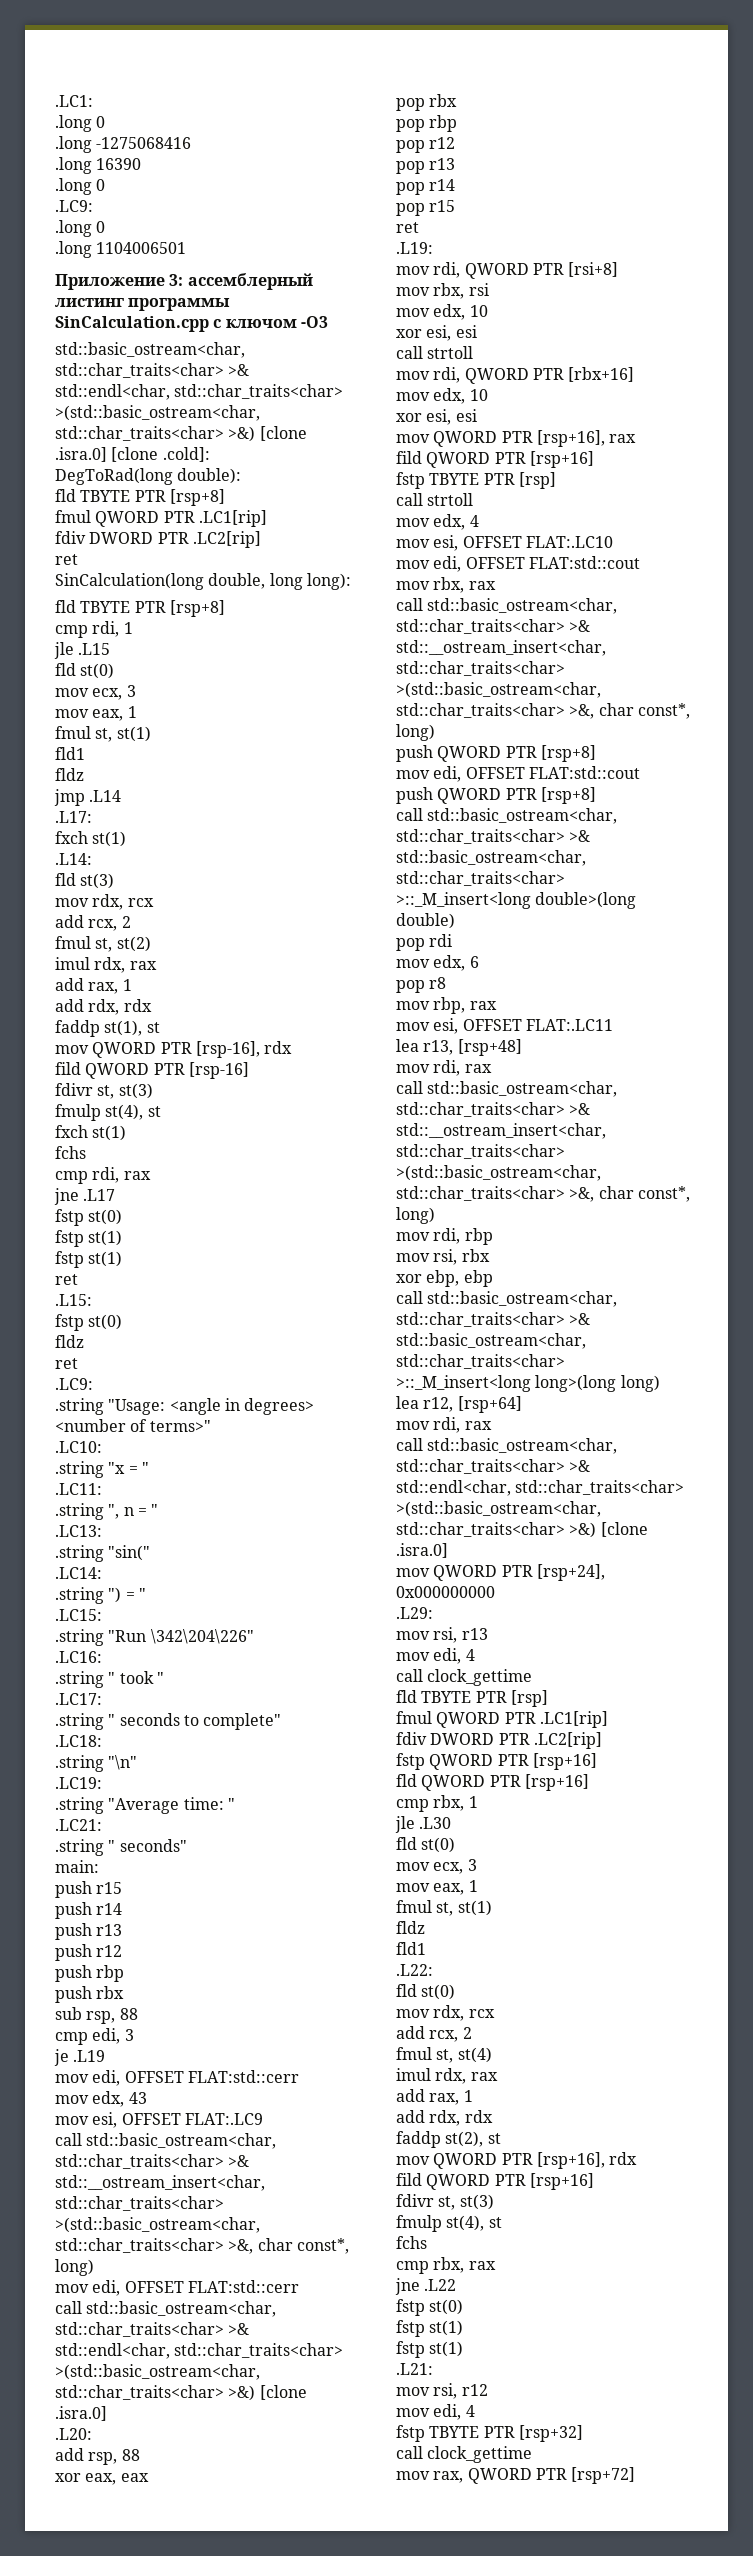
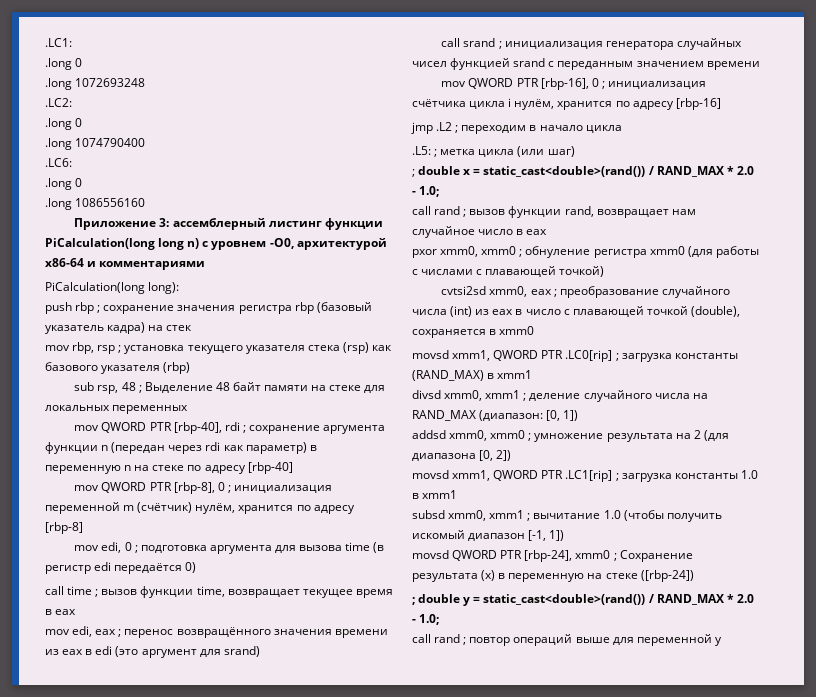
[96,137,192,149] [55,157,142,174] [55,178,106,195] [55,200,93,212] [55,220,106,237] [55,241,187,258] [55,273,313,290] [55,298,231,311] [55,316,328,332] [55,342,245,358] [55,363,250,378] [55,384,344,400] [55,405,260,421] [55,426,307,442] [55,447,210,462] [55,468,242,485] [55,489,225,506] [55,510,267,527] [55,531,261,548] [55,554,78,565] [55,573,351,590] [55,600,225,617] [55,621,133,638] [54,642,111,659] [55,663,115,679] [55,685,136,700] [55,706,137,721] [55,726,151,742] [55,747,85,760] [55,768,84,781] [54,789,122,806] [55,811,92,823] [55,831,127,847] [55,853,92,865] [55,873,115,889] [55,894,154,910] [55,915,131,931] [55,936,151,952] [55,957,157,973] [55,978,132,994] [55,999,152,1015] [55,1020,160,1037] [55,1041,293,1058] [55,1062,249,1079] [55,1083,153,1099] [55,1104,161,1121] [55,1125,127,1141] [55,1146,86,1159] [55,1167,151,1184] [54,1188,116,1205] [55,1209,123,1226] [55,1230,123,1247] [55,1251,123,1268] [55,1274,78,1285] [55,1294,92,1306] [55,1314,123,1331] [55,1335,84,1348] [55,1358,78,1369] [55,1378,93,1390] [55,1398,315,1415] [55,1419,211,1432] [55,1441,102,1453] [55,1461,149,1478] [55,1483,102,1495] [55,1503,159,1520] [55,1525,102,1537] [55,1545,151,1562] [55,1567,102,1579] [55,1587,146,1604] [55,1609,102,1621] [55,1629,254,1646] [55,1651,102,1663] [55,1671,164,1688] [55,1693,102,1705] [55,1713,282,1730] [55,1735,102,1747] [55,1755,138,1772] [55,1777,102,1789] [55,1797,235,1814] [55,1819,102,1831] [55,1839,187,1856] [55,1860,99,1873] [55,1881,123,1898] [55,1902,123,1919] [55,1923,123,1940] [55,1944,123,1961] [55,1965,125,1982] [55,1986,125,2003] [55,2007,138,2024] [55,2028,134,2045] [54,2049,106,2066] [55,2070,299,2086] [55,2091,147,2107] [55,2112,263,2128] [55,2133,277,2149] [55,2154,250,2169] [55,2175,265,2191] [55,2196,224,2211] [55,2217,260,2233] [55,2238,349,2254] [55,2259,94,2276] [55,2280,299,2296] [55,2301,277,2317] [55,2322,250,2337] [55,2343,344,2359] [55,2364,260,2380] [55,2385,307,2401] [55,2406,107,2421] [55,2428,92,2440] [55,2448,140,2465] [55,2473,149,2485] [396,94,458,111] [396,115,458,132] [396,137,456,153] [396,158,456,174] [396,179,456,195] [396,200,456,216] [396,222,419,233] [396,242,433,254] [396,262,619,279] [396,283,489,299] [396,304,488,320] [396,325,477,341] [396,346,474,359] [396,367,635,384] [396,388,488,404] [396,409,477,425] [396,430,637,447] [396,451,594,468] [396,472,556,489] [396,493,474,506] [396,514,479,530] [396,535,613,551] [396,556,640,572] [396,577,496,593] [396,598,618,614] [396,619,591,634] [396,640,606,656] [396,661,565,676] [396,682,601,698] [396,703,690,719] [396,724,435,741] [396,745,596,762] [396,766,640,782] [396,787,596,804] [396,808,618,824] [396,829,591,844] [396,850,586,866] [396,871,565,886] [396,892,637,909] [396,913,455,929] [396,934,453,951] [396,955,479,971] [396,977,447,993] [396,997,497,1014] [396,1018,613,1034] [396,1039,522,1056] [396,1060,492,1076] [396,1081,618,1097] [396,1102,591,1117] [396,1123,606,1139] [396,1144,565,1159] [396,1165,601,1181] [396,1186,690,1202] [396,1207,435,1224] [396,1228,493,1245] [396,1249,490,1265] [396,1270,493,1287] [396,1291,618,1307] [396,1312,591,1327] [396,1333,586,1349] [396,1354,565,1369] [396,1375,660,1392] [396,1396,522,1413] [396,1417,492,1433] [396,1438,618,1454] [396,1459,591,1474] [396,1480,685,1496] [396,1501,601,1517] [396,1522,648,1538] [396,1543,448,1558] [396,1564,605,1581] [396,1586,495,1598] [396,1607,433,1619] [396,1627,488,1643] [396,1648,475,1664] [396,1669,533,1686] [396,1690,548,1707] [396,1711,608,1728] [396,1732,602,1749] [396,1753,597,1770] [396,1774,589,1791] [396,1795,478,1812] [395,1816,452,1833] [396,1837,456,1853] [396,1859,477,1874] [396,1880,478,1895] [396,1900,492,1916] [396,1921,425,1934] [396,1942,426,1955] [396,1964,433,1976] [396,1984,456,2000] [396,2005,495,2021] [396,2026,472,2042] [396,2047,492,2063] [396,2068,498,2084] [396,2089,473,2105] [396,2110,493,2126] [396,2131,501,2148] [396,2152,638,2169] [396,2173,594,2190] [396,2194,494,2210] [396,2215,502,2232] [396,2236,427,2249] [396,2257,496,2274] [395,2278,457,2295] [396,2299,464,2316] [396,2320,464,2337] [396,2341,464,2358] [396,2363,433,2375] [396,2383,488,2399] [396,2404,475,2420] [396,2425,583,2442] [396,2446,533,2463] [396,2467,636,2484] -1275068416 // .long 16390 // .long 0 // .LC9: // .long 0 // .long 1104006501 // Приложение 3: ассемблерный листинг программы SinCalculation.cpp с ключом -O3 // std::basic_ostream<char, std::char_traits<char> >& std::endl<char, std::char_traits<char> >(std::basic_ostream<char, std::char_traits<char> >&) [clone .isra.0] [clone .cold]: // DegToRad(long double): // fld TBYTE PTR [rsp+8] // fmul QWORD PTR .LC1[rip] // fdiv DWORD PTR .LC2[rip] // ret // SinCalculation(long double, long long): // fld TBYTE PTR [rsp+8] // cmp rdi, 1 // jle .L15 // fld st(0) // mov ecx, 3 // mov eax, 1 // fmul st, st(1) // fld1 // fldz // jmp .L14 // .L17: // fxch st(1) // .L14: // fld st(3) // mov rdx, rcx // add rcx, 2 // fmul st, st(2) // imul rdx, rax // add rax, 1 // add rdx, rdx // faddp st(1), st // mov QWORD PTR [rsp-16], rdx // fild QWORD PTR [rsp-16] // fdivr st, st(3) // fmulp st(4), st // fxch st(1) // fchs // cmp rdi, rax // jne .L17 // fstp st(0) // fstp st(1) // fstp st(1) // ret // .L15: // fstp st(0) // fldz // ret // .LC9: // .string "Usage: <angle in degrees> <number of terms>" // .LC10: // .string "x = " // .LC11: // .string ", n = " // .LC13: // .string "sin(" // .LC14: // .string ") = " // .LC15: // .string "Run \342\204\226" // .LC16: // .string " took " // .LC17: // .string " seconds to complete" // .LC18: // .string "\n" // .LC19: // .string "Average time: " // .LC21: // .string " seconds" // main: // push r15 // push r14 // push r13 // push r12 // push rbp // push rbx // sub rsp, 88 // cmp edi, 3 // je .L19 // mov edi, OFFSET FLAT:std::cerr // mov edx, 43 // mov esi, OFFSET FLAT:.LC9 // call std::basic_ostream<char, std::char_traits<char> >& std::__ostream_insert<char, std::char_traits<char> >(std::basic_ostream<char, std::char_traits<char> >&, char const*, long) // mov edi, OFFSET FLAT:std::cerr // call std::basic_ostream<char, std::char_traits<char> >& std::endl<char, std::char_traits<char> >(std::basic_ostream<char, std::char_traits<char> >&) [clone .isra.0] // .L20: // add rsp, 88 // xor eax, eax // pop rbx // pop rbp // pop r12 // pop r13 // pop r14 // pop r15 // ret // .L19: // mov rdi, QWORD PTR [rsi+8] // mov rbx, rsi // mov edx, 10 // xor esi, esi // call strtoll // mov rdi, QWORD PTR [rbx+16] // mov edx, 10 // xor esi, esi // mov QWORD PTR [rsp+16], rax // fild QWORD PTR [rsp+16] // fstp TBYTE PTR [rsp] // call strtoll // mov edx, 4 // mov esi, OFFSET FLAT:.LC10 // mov edi, OFFSET FLAT:std::cout // mov rbx, rax // call std::basic_ostream<char, std::char_traits<char> >& std::__ostream_insert<char, std::char_traits<char> >(std::basic_ostream<char, std::char_traits<char> >&, char const*, long) // push QWORD PTR [rsp+8] // mov edi, OFFSET FLAT:std::cout // push QWORD PTR [rsp+8] // call std::basic_ostream<char, std::char_traits<char> >& std::basic_ostream<char, std::char_traits<char> >::_M_insert<long double>(long double) // pop rdi // mov edx, 6 // pop r8 // mov rbp, rax // mov esi, OFFSET FLAT:.LC11 // lea r13, [rsp+48] // mov rdi, rax // call std::basic_ostream<char, std::char_traits<char> >& std::__ostream_insert<char, std::char_traits<char> >(std::basic_ostream<char, std::char_traits<char> >&, char const*, long) // mov rdi, rbp // mov rsi, rbx // xor ebp, ebp // call std::basic_ostream<char, std::char_traits<char> >& std::basic_ostream<char, std::char_traits<char> >::_M_insert<long long>(long long) // lea r12, [rsp+64] // mov rdi, rax // call std::basic_ostream<char, std::char_traits<char> >& std::endl<char, std::char_traits<char> >(std::basic_ostream<char, std::char_traits<char> >&) [clone .isra.0] // mov QWORD PTR [rsp+24], 0x000000000 // .L29: // mov rsi, r13 // mov edi, 4 // call clock_gettime // fld TBYTE PTR [rsp] // fmul QWORD PTR .LC1[rip] // fdiv DWORD PTR .LC2[rip] // fstp QWORD PTR [rsp+16] // fld QWORD PTR [rsp+16] // cmp rbx, 1 // jle .L30 // fld st(0) // mov ecx, 3 // mov eax, 1 // fmul st, st(1) // fldz // fld1 // .L22: // fld st(0) // mov rdx, rcx // add rcx, 2 // fmul st, st(4) // imul rdx, rax // add rax, 1 // add rdx, rdx // faddp st(2), st // mov QWORD PTR [rsp+16], rdx // fild QWORD PTR [rsp+16] // fdivr st, st(3) // fmulp st(4), st // fchs // cmp rbx, rax // jne .L22 // fstp st(0) // fstp st(1) // fstp st(1) // .L21: // mov rsi, r12 // mov edi, 4 // fstp TBYTE PTR [rsp+32] // call clock_gettime // mov rax, QWORD PTR [rsp+72] -> [75,78,146,87] [45,98,72,107] [45,118,83,130] [45,138,146,150] [45,158,72,167] [45,178,83,190] [45,198,146,210] [74,218,383,230] [45,238,387,250] [45,258,206,270] [45,282,180,294] [45,302,372,314] [45,322,193,334] [45,342,392,354] [45,362,191,374] [74,382,386,394] [45,405,189,414] [74,422,386,434] [45,442,317,454] [45,462,293,474] [74,482,332,494] [45,502,355,514] [45,522,83,534] [74,542,385,554] [45,562,197,574] [45,586,393,598] [45,609,77,615] [45,626,388,638] [45,646,260,658] [441,38,742,50] [412,58,760,70] [441,78,706,90] [412,98,721,110] [411,122,622,134] [412,146,575,157] [412,166,754,177] [412,186,440,197] [412,206,696,218] [412,226,548,238] [412,246,759,258] [412,266,605,277] [441,286,730,298] [412,306,740,317] [412,326,535,338] [412,350,738,362] [412,370,533,381] [412,390,708,402] [412,410,579,421] [412,430,729,442] [412,450,512,461] [412,470,758,482] [412,490,458,499] [412,510,722,522] [412,530,565,541] [412,550,693,562] [412,570,694,582] [412,594,754,606] [412,614,440,625] [412,634,722,646] 1072693248 // .LC2: // .long 0 // .long 1074790400 // .LC6: // .long 0 // .long 1086556160 // Приложение 3: ассемблерный листинг функции PiCalculation(long long n) с уровнем -O0, архитектурой x86-64 и комментариями // PiCalculation(long long): // push rbp ; cохранение значения регистра rbp (базовый указатель кадра) на стек // mov rbp, rsp ; установка текущего указателя стека (rsp) как базового указателя (rbp) // sub rsp, 48 ; Выделение 48 байт памяти на стеке для локальных переменных // mov QWORD PTR [rbp-40], rdi ; сохранение аргумента функции n (передан через rdi как параметр) в переменную n на стеке по адресу [rbp-40] // mov QWORD PTR [rbp-8], 0 ; инициализация переменной m (счётчик) нулём, хранится по адресу [rbp-8] // mov edi, 0 ; подготовка аргумента для вызова time (в регистр edi передаётся 0) // call time ; вызов функции time, возвращает текущее время в eax // mov edi, eax ; перенос возвращённого значения времени из eax в edi (это аргумент для srand) // call srand ; инициализация генератора случайных чисел функцией srand с переданным значением времени // mov QWORD PTR [rbp-16], 0 ; инициализация счётчика цикла i нулём, хранится по адресу [rbp-16] // jmp .L2 ; переходим в начало цикла // .L5: ; метка цикла (или шаг) // ; double x = static_cast<double>(rand()) / RAND_MAX * 2.0 - 1.0; // call rand ; вызов функции rand, возвращает нам случайное число в eax // pxor xmm0, xmm0 ; обнуление регистра xmm0 (для работы с числами с плавающей точкой) // cvtsi2sd xmm0, eax ; преобразование случайного числа (int) из eax в число с плавающей точкой (double), сохраняется в xmm0 // movsd xmm1, QWORD PTR .LC0[rip] ; загрузка константы (RAND_MAX) в xmm1 // divsd xmm0, xmm1 ; деление случайного числа на RAND_MAX (диапазон: [0, 1]) // addsd xmm0, xmm0 ; умножение результата на 2 (для диапазона [0, 2]) // movsd xmm1, QWORD PTR .LC1[rip] ; загрузка константы 1.0 в xmm1 // subsd xmm0, xmm1 ; вычитание 1.0 (чтобы получить искомый диапазон [-1, 1]) // movsd QWORD PTR [rbp-24], xmm0 ; Сохранение результата (x) в переменную на стеке ([rbp-24]) // ; double y = static_cast<double>(rand()) / RAND_MAX * 2.0 - 1.0; // call rand ; повтор операций выше для переменной y

